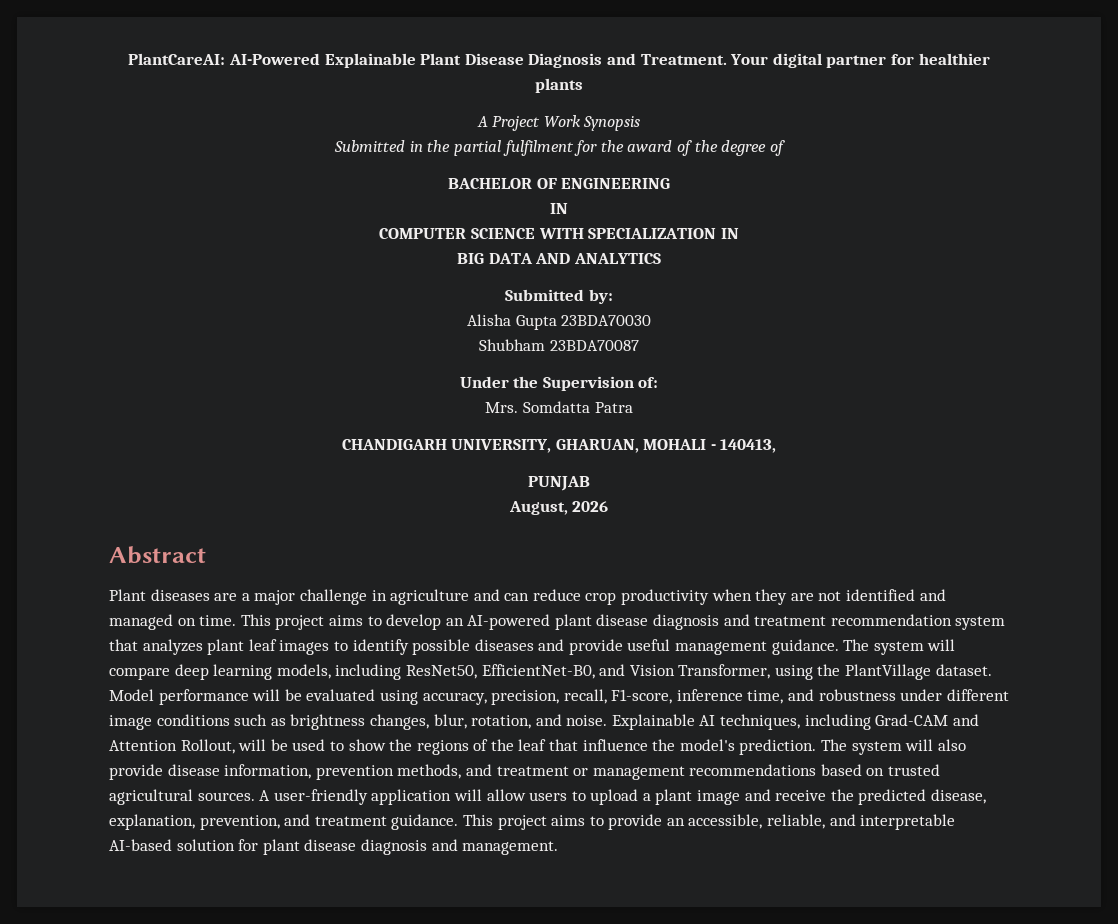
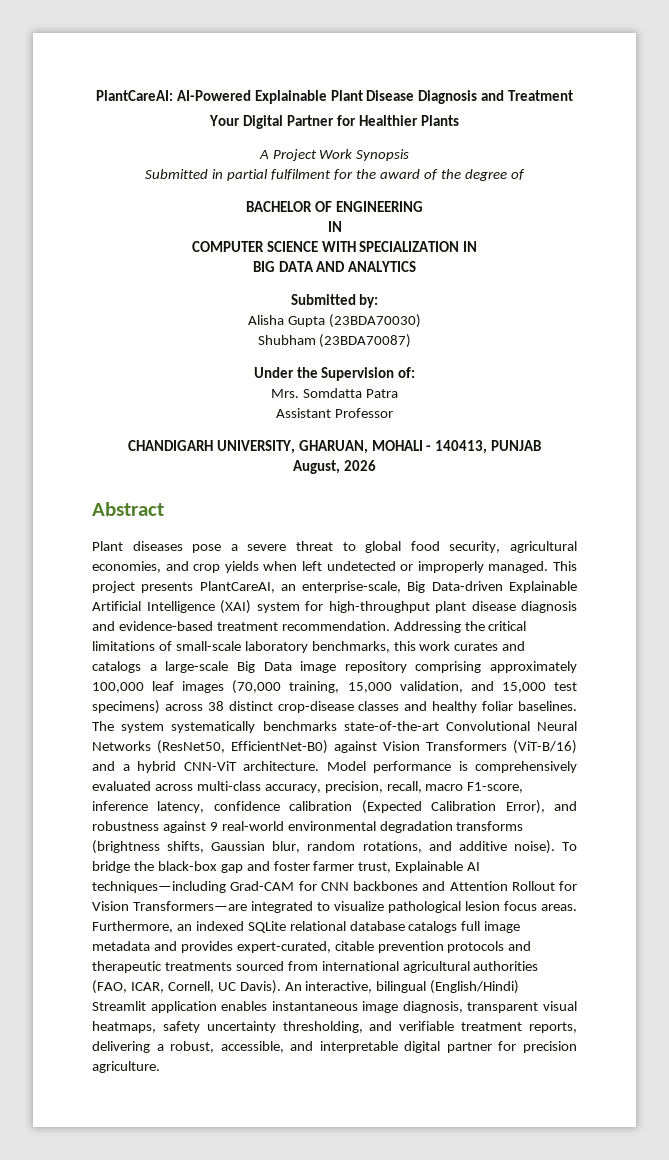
[640,53,990,68] [535,78,583,93] Treatment. Your digital partner for healthier plants -> [508,90,574,101] [209,115,459,129] Treatment // Your Digital Partner for Healthier Plants
[427,140,451,152] the -> (224, 174) none
[561,315,652,326] 23BDA70030 -> [328,314,421,328] (23BDA70030)
[549,340,639,351] 23BDA70087 -> [319,334,412,348] (23BDA70087)
(633, 407) none -> [276,408,393,418] // Assistant Professor
(777, 446) // -> (488, 447) none
[214,589,946,605] [109,614,1006,630] [109,639,956,655] [109,664,992,680] [109,689,418,705] are a major challenge in agriculture and can reduce crop productivity when they are not identified and managed on time. This project aims to develop an AI-powered plant disease diagnosis and treatment recommendation system that analyzes plant leaf images to identify possible diseases and provide useful management guidance. The system will compare deep learning models, including ResNet50, EfficientNet-B0, and Vision Transformer, using the PlantVillage dataset. Model performance will be evaluated using -> [192,541,577,553] [92,561,578,573] [92,581,577,593] [92,600,577,614] [92,621,527,633] [92,641,526,653] [92,661,577,673] [92,680,577,694] [92,700,578,714] [92,721,577,733] [92,740,577,754] [92,761,577,773] [92,781,261,791] pose a severe threat to global food security, agricultural economies, and crop yields when left undetected or improperly managed. This project presents PlantCareAI, an enterprise-scale, Big Data-driven Explainable Artificial Intelligence (XAI) system for high-throughput plant disease diagnosis and evidence-based treatment recommendation. Addressing the critical limitations of small-scale laboratory benchmarks, this work curates and catalogs a large-scale Big Data image repository comprising approximately 100,000 leaf images (70,000 training, 15,000 validation, and 15,000 test specimens) across 38 distinct crop-disease classes and healthy foliar baselines. The system systematically benchmarks state-of-the-art Convolutional Neural Networks (ResNet50, EfficientNet-B0) against Vision Transformers (ViT-B/16) and a hybrid CNN-ViT architecture. Model performance is comprehensively evaluated across multi-class
(607, 696) none -> [425,784,464,791] macro
[747,689,1009,704] [109,714,979,730] [109,739,966,755] [109,764,941,780] [109,789,987,805] [109,814,956,830] [109,839,559,855] time, and robustness under different image conditions such as brightness changes, blur, rotation, and noise. Explainable AI techniques, including Grad-CAM and Attention Rollout, will be used to show the regions of the leaf that influence the model's prediction. The system will also provide disease information, prevention methods, and treatment or management recommendations based on trusted agricultural sources. A user-friendly application will allow users to upload a plant image and receive the predicted disease, explanation, prevention, and treatment guidance. This project aims to provide an accessible, reliable, and interpretable AI-based solution for plant disease diagnosis and management. -> [157,800,577,814] [92,821,524,833] [92,840,577,854] [92,861,481,873] [92,881,577,893] [92,901,577,913] [92,921,521,933] [92,941,532,953] [92,961,539,973] [92,980,520,994] [92,1001,577,1013] [92,1021,577,1033] [92,1041,577,1053] [92,1061,160,1073] latency, confidence calibration (Expected Calibration Error), and robustness against 9 real-world environmental degradation transforms (brightness shifts, Gaussian blur, random rotations, and additive noise). To bridge the black-box gap and foster farmer trust, Explainable AI techniques—including Grad-CAM for CNN backbones and Attention Rollout for Vision Transformers—are integrated to visualize pathological lesion focus areas. Furthermore, an indexed SQLite relational database catalogs full image metadata and provides expert-curated, citable prevention protocols and therapeutic treatments sourced from international agricultural authorities (FAO, ICAR, Cornell, UC Davis). An interactive, bilingual (English/Hindi) Streamlit application enables instantaneous image diagnosis, transparent visual heatmaps, safety uncertainty thresholding, and verifiable treatment reports, delivering a robust, accessible, and interpretable digital partner for precision agriculture.

